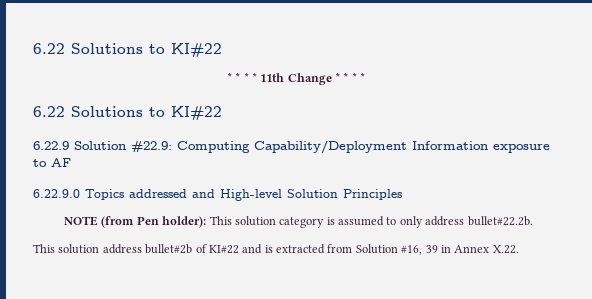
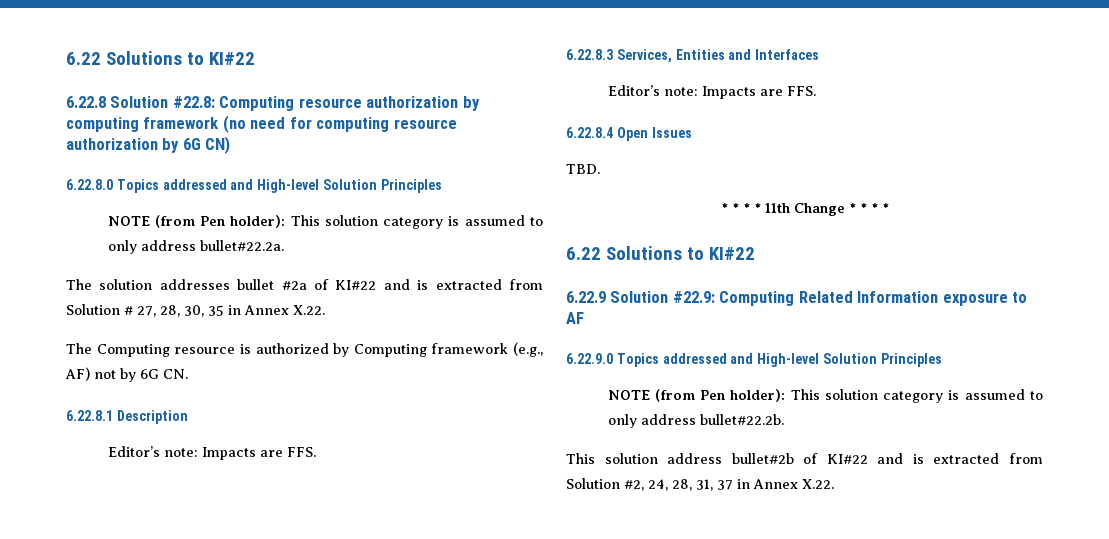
[33,43,222,57] 6.22 Solutions to KI#22 -> [66,51,256,65] [66,96,480,111] [66,115,457,133] [66,136,231,154] [66,179,442,193] [107,215,543,229] [107,240,284,254] [66,279,543,290] [66,304,325,317] [66,342,543,357] [65,367,188,382] [66,410,188,424] [107,446,316,460] [566,49,820,63] [607,85,816,99] [566,127,692,141] [566,164,600,174] 6.22 Solutions to KI#22 // 6.22.8 Solution #22.8: Computing resource authorization by computing framework (no need for computing resource authorization by 6G CN) // 6.22.8.0 Topics addressed and High-level Solution Principles // NOTE (from Pen holder): This solution category is assumed to only address bullet#22.2a. // The solution addresses bullet #2a of KI#22 and is extracted from Solution # 27, 28, 30, 35 in Annex X.22. // The Computing resource is authorized by Computing framework (e.g., AF) not by 6G CN. // 6.22.8.1 Description // Editor’s note: Impacts are FFS. // 6.22.8.3 Services, Entities and Interfaces // Editor’s note: Impacts are FFS. // 6.22.8.4 Open Issues // TBD.
[254,140,407,154] Capability/Deployment -> [798,291,853,303] Related
[401,245,438,255] #16, 39 -> [624,479,733,491] #2, 24, 28, 31, 37

